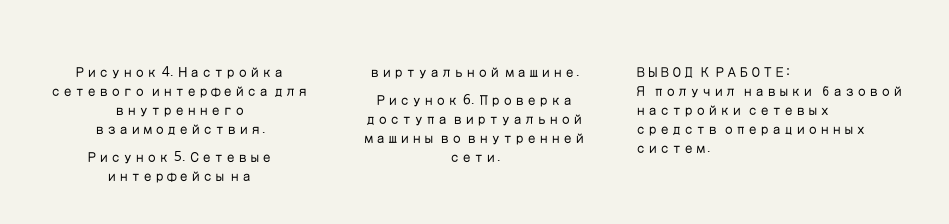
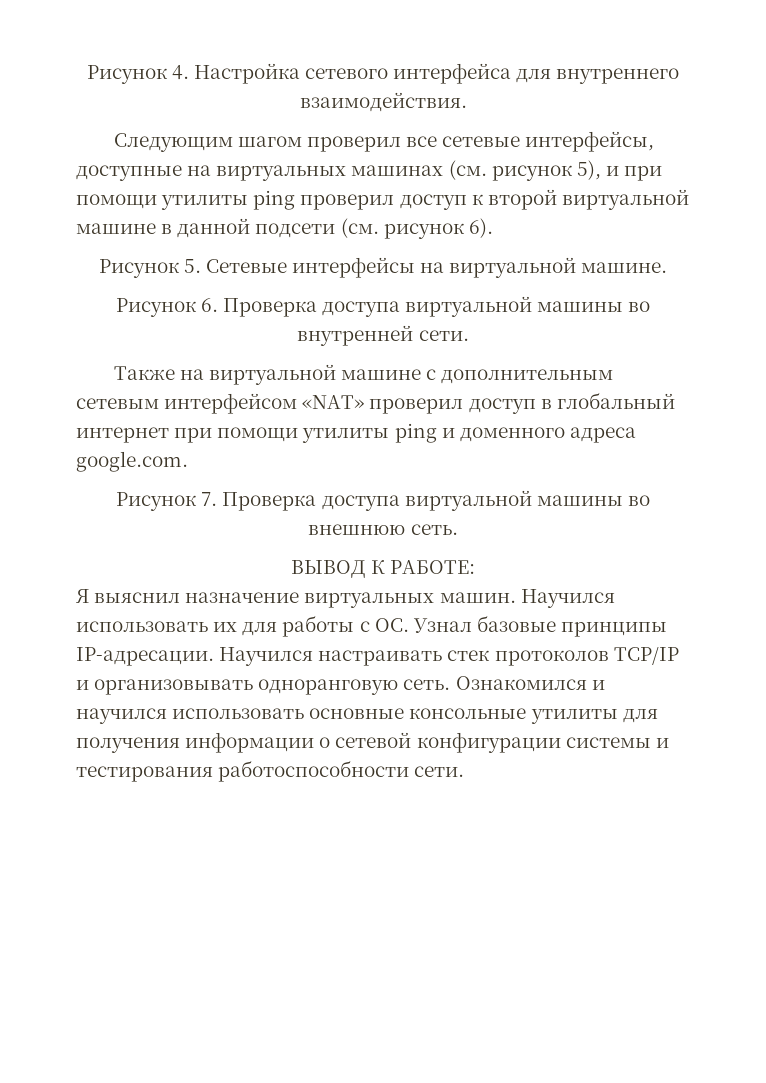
(266, 129) none -> [113,131,655,152] [76,160,663,181] [76,189,689,210] [76,218,493,239] // Следующим шагом проверил все сетевые интерфейсы, доступные на виртуальных машинах (см. рисунок 5), и при помощи утилиты ping проверил доступ к второй виртуальной машине в данной подсети (см. рисунок 6).
[635,67,791,78] [635,86,904,98] [635,105,831,117] [635,126,867,136] [635,145,711,154] ВЫВОД К РАБОТЕ: // Я получил навыки базовой настройки сетевых средств операционных систем. -> [113,364,614,385] [76,392,675,414] [76,423,636,443] [76,451,188,472] [116,490,650,511] [308,524,458,535] [291,560,475,578] [76,589,615,608] [76,615,668,637] [76,647,679,666] [76,676,605,695] [76,708,658,724] [76,732,669,753] [76,760,465,782] Также на виртуальной машине с дополнительным сетевым интерфейсом «NAT» проверил доступ в глобальный интернет при помощи утилиты ping и доменного адреса google.com. // Рисунок 7. Проверка доступа виртуальной машины во внешнюю сеть. // ВЫВОД К РАБОТЕ: // Я выяснил назначение виртуальных машин. Научился использовать их для работы с ОС. Узнал базовые принципы IP-адресации. Научился настраивать стек протоколов TCP/IP и организовывать одноранговую сеть. Ознакомился и научился использовать основные консольные утилиты для получения информации о сетевой конфигурации системы и тестирования работоспособности сети.

